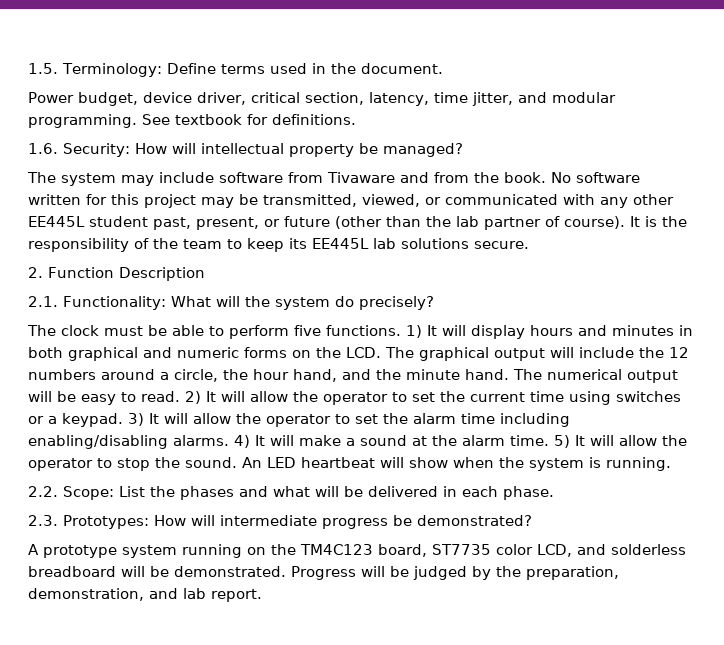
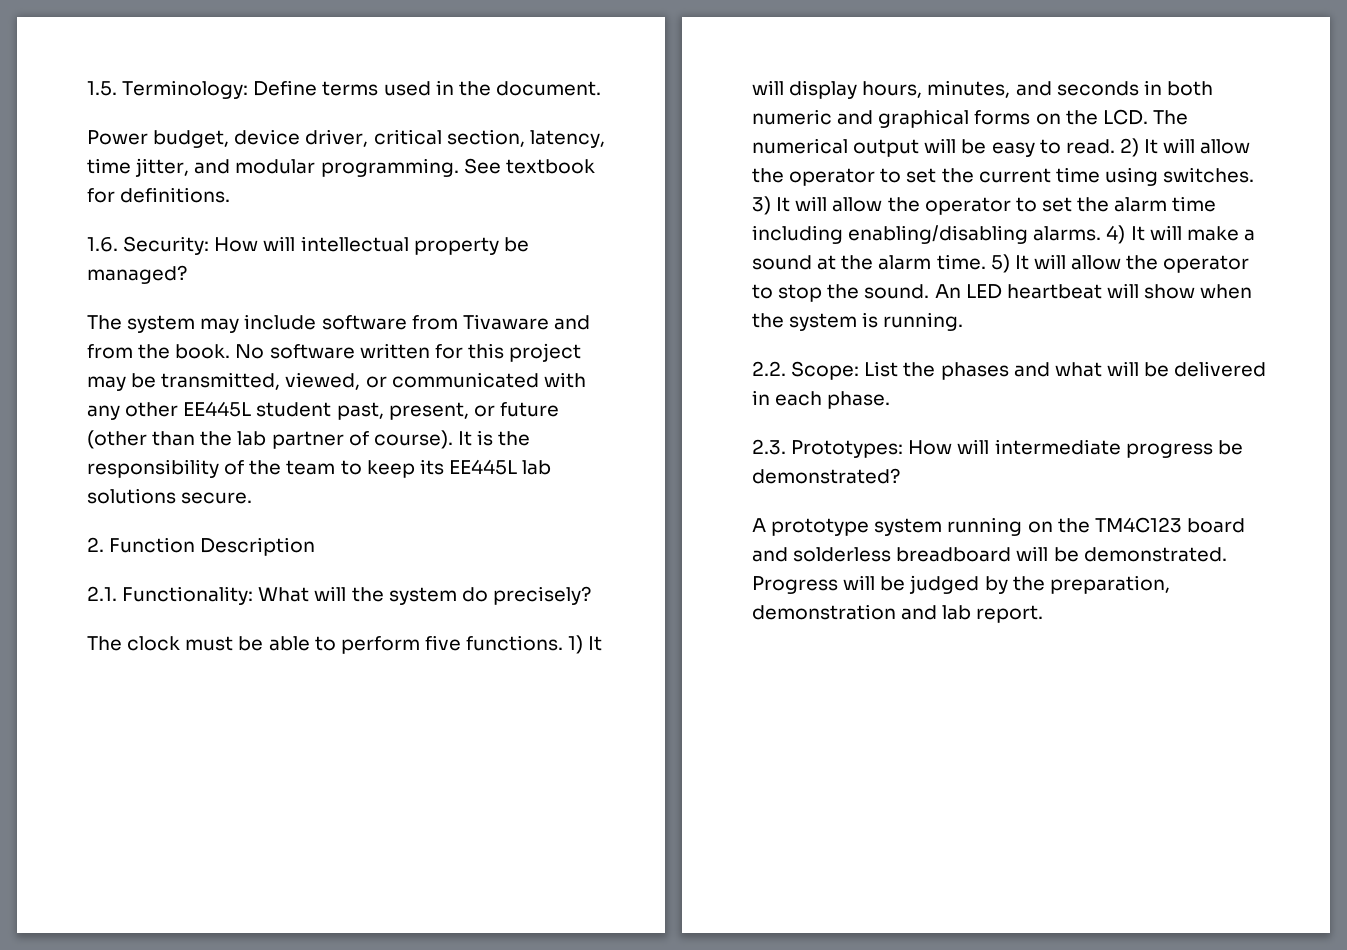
[530,325,693,336] [28,347,239,361] hours and minutes in both graphical and numeric -> [862,80,1213,98] [752,109,970,128] hours, minutes, and seconds in both numeric and graphical
[419,347,689,361] [28,369,542,382] graphical output will include the 12 numbers around a circle, the hour hand, and the minute hand. The -> (1188, 117) none
[616,391,681,402] [28,413,123,427] switches or a keypad. -> [1163,167,1255,183] switches.
[378,544,572,557] board, ST7735 color LCD, -> [1186,518,1245,533] board
[28,588,144,601] demonstration, -> [752,604,896,620] demonstration

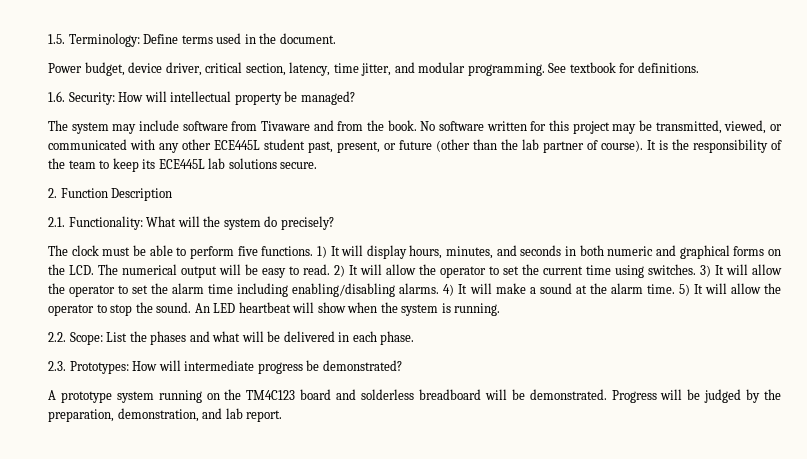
[183,401,252,417] EE445L -> [214,140,260,150] ECE445L
[448,459,517,475] EE445L -> [158,159,205,169] ECE445L
[752,604,896,620] demonstration -> [117,408,199,422] demonstration,

